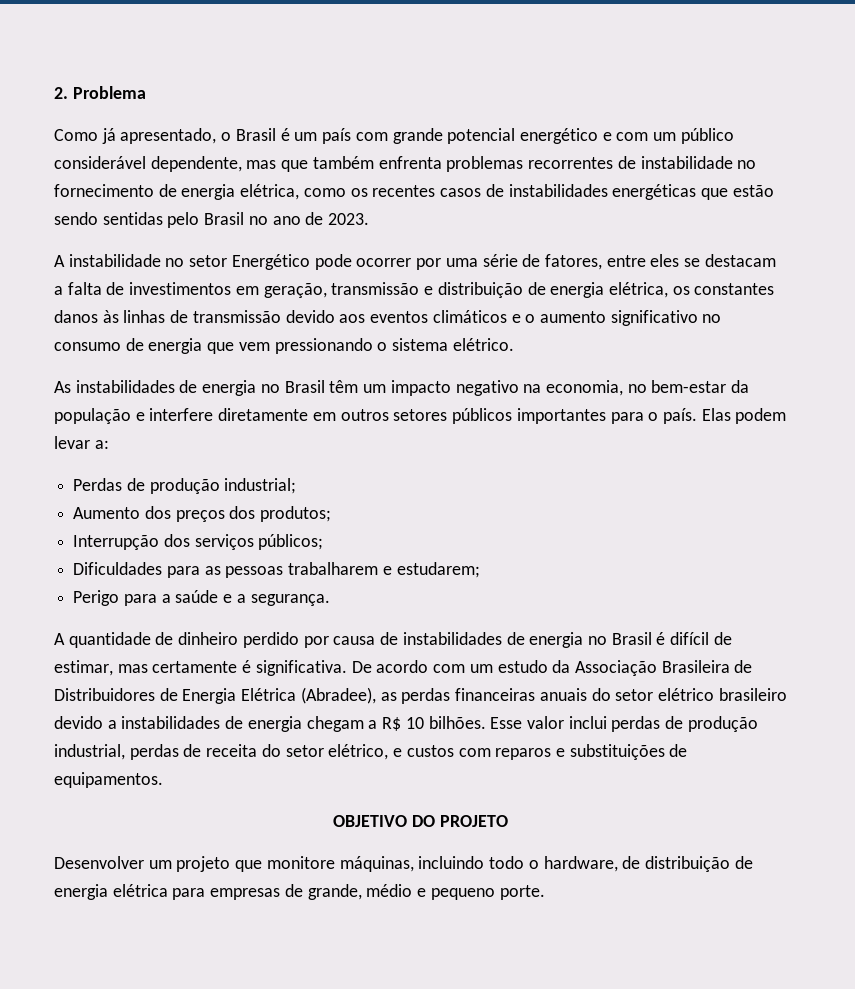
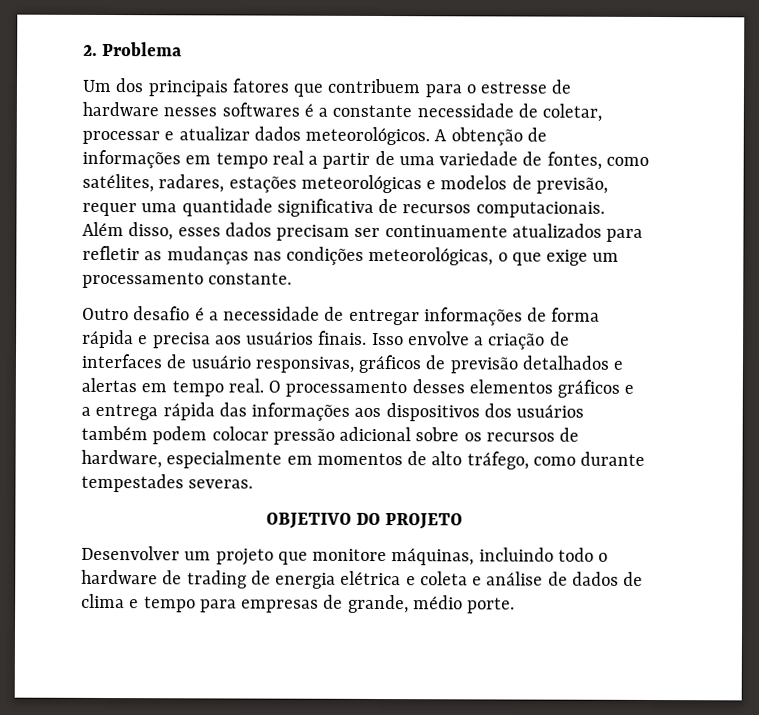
[54,128,734,144] [54,156,757,172] [54,184,774,200] [54,212,370,228] [54,254,776,270] [54,282,775,298] [54,310,722,326] [54,338,514,354] [54,380,750,396] [54,408,787,424] [54,436,109,449] [73,478,297,494] [73,506,332,522] [73,534,324,550] [73,562,480,578] [73,590,330,606] [54,632,732,648] [54,660,753,676] [54,687,787,704] [54,716,758,732] [54,744,688,760] [54,772,163,788] Como já apresentado, o Brasil é um país com grande potencial energético e com um público considerável dependente, mas que também enfrenta problemas recorrentes de instabilidade no fornecimento de energia elétrica, como os recentes casos de instabilidades energéticas que estão sendo sentidas pelo Brasil no ano de 2023. // A instabilidade no setor Energético pode ocorrer por uma série de fatores, entre eles se destacam a falta de investimentos em geração, transmissão e distribuição de energia elétrica, os constantes danos às linhas de transmissão devido aos eventos climáticos e o aumento significativo no consumo de energia que vem pressionando o sistema elétrico. // As instabilidades de energia no Brasil têm um impacto negativo na economia, no bem-estar da população e interfere diretamente em outros setores públicos importantes para o país. Elas podem levar a: // Perdas de produção industrial; // Aumento dos preços dos produtos; // Interrupção dos serviços públicos; // Dificuldades para as pessoas trabalharem e estudarem; // Perigo para a saúde e a segurança. // A quantidade de dinheiro perdido por causa de instabilidades de energia no Brasil é difícil de estimar, mas certamente é significativa. De acordo com um estudo da Associação Brasileira de Distribuidores de Energia Elétrica (Abradee), as perdas financeiras anuais do setor elétrico brasileiro devido a instabilidades de energia chegam a R$ 10 bilhões. Esse valor inclui perdas de produção industrial, perdas de receita do setor elétrico, e custos com reparos e substituições de equipamentos. -> [82,78,573,98] [82,101,603,122] [82,126,547,146] [82,149,649,170] [82,173,608,194] [82,198,605,218] [82,221,644,242] [82,245,620,266] [82,271,293,289] [82,306,601,326] [82,329,570,350] [81,353,624,374] [81,377,635,398] [81,402,585,422] [81,425,580,445] [81,449,646,470] [81,473,254,493] Um dos principais fatores que contribuem para o estresse de hardware nesses softwares é a constante necessidade de coletar, processar e atualizar dados meteorológicos. A obtenção de informações em tempo real a partir de uma variedade de fontes, como satélites, radares, estações meteorológicas e modelos de previsão, requer uma quantidade significativa de recursos computacionais. Além disso, esses dados precisam ser continuamente atualizados para refletir as mudanças nas condições meteorológicas, o que exige um processamento constante. // Outro desafio é a necessidade de entregar informações de forma rápida e precisa aos usuários finais. Isso envolve a criação de interfaces de usuário responsivas, gráficos de previsão detalhados e alertas em tempo real. O processamento desses elementos gráficos e a entrega rápida das informações aos dispositivos dos usuários também podem colocar pressão adicional sobre os recursos de hardware, especialmente em momentos de alto tráfego, como durante tempestades severas.
[543,856,753,872] [54,884,168,900] hardware, de distribuição de energia elétrica -> [81,569,644,589] [81,593,196,613] hardware de trading de energia elétrica e coleta e análise de dados de clima e tempo
[417,888,495,900] e pequeno -> (463, 602) none

